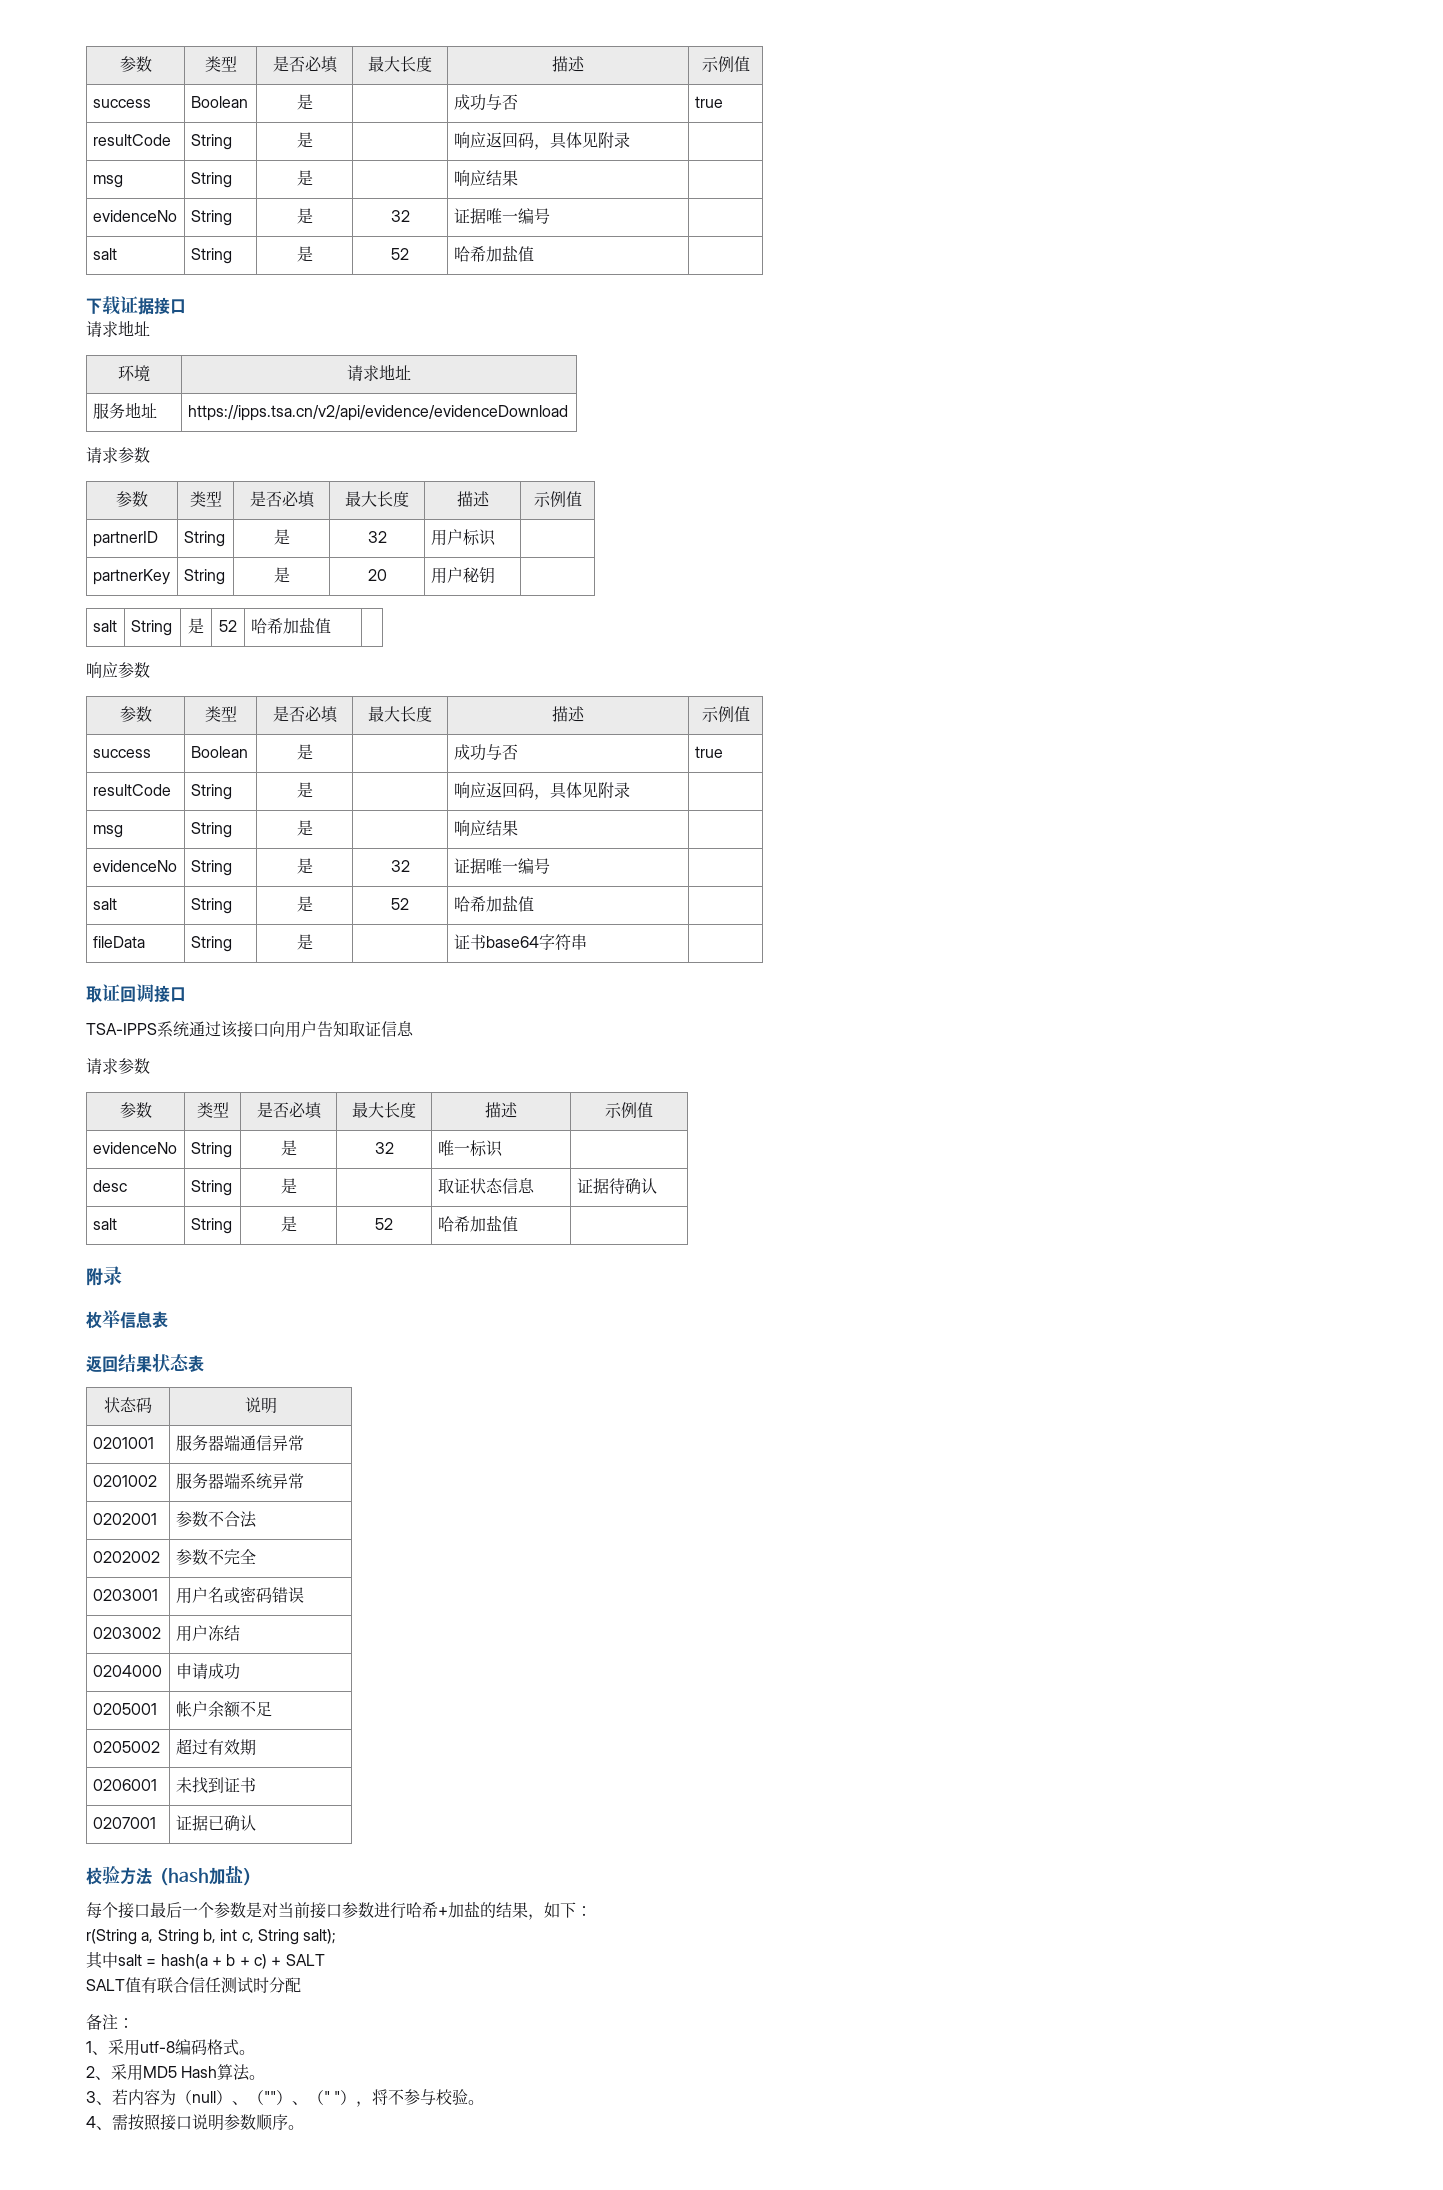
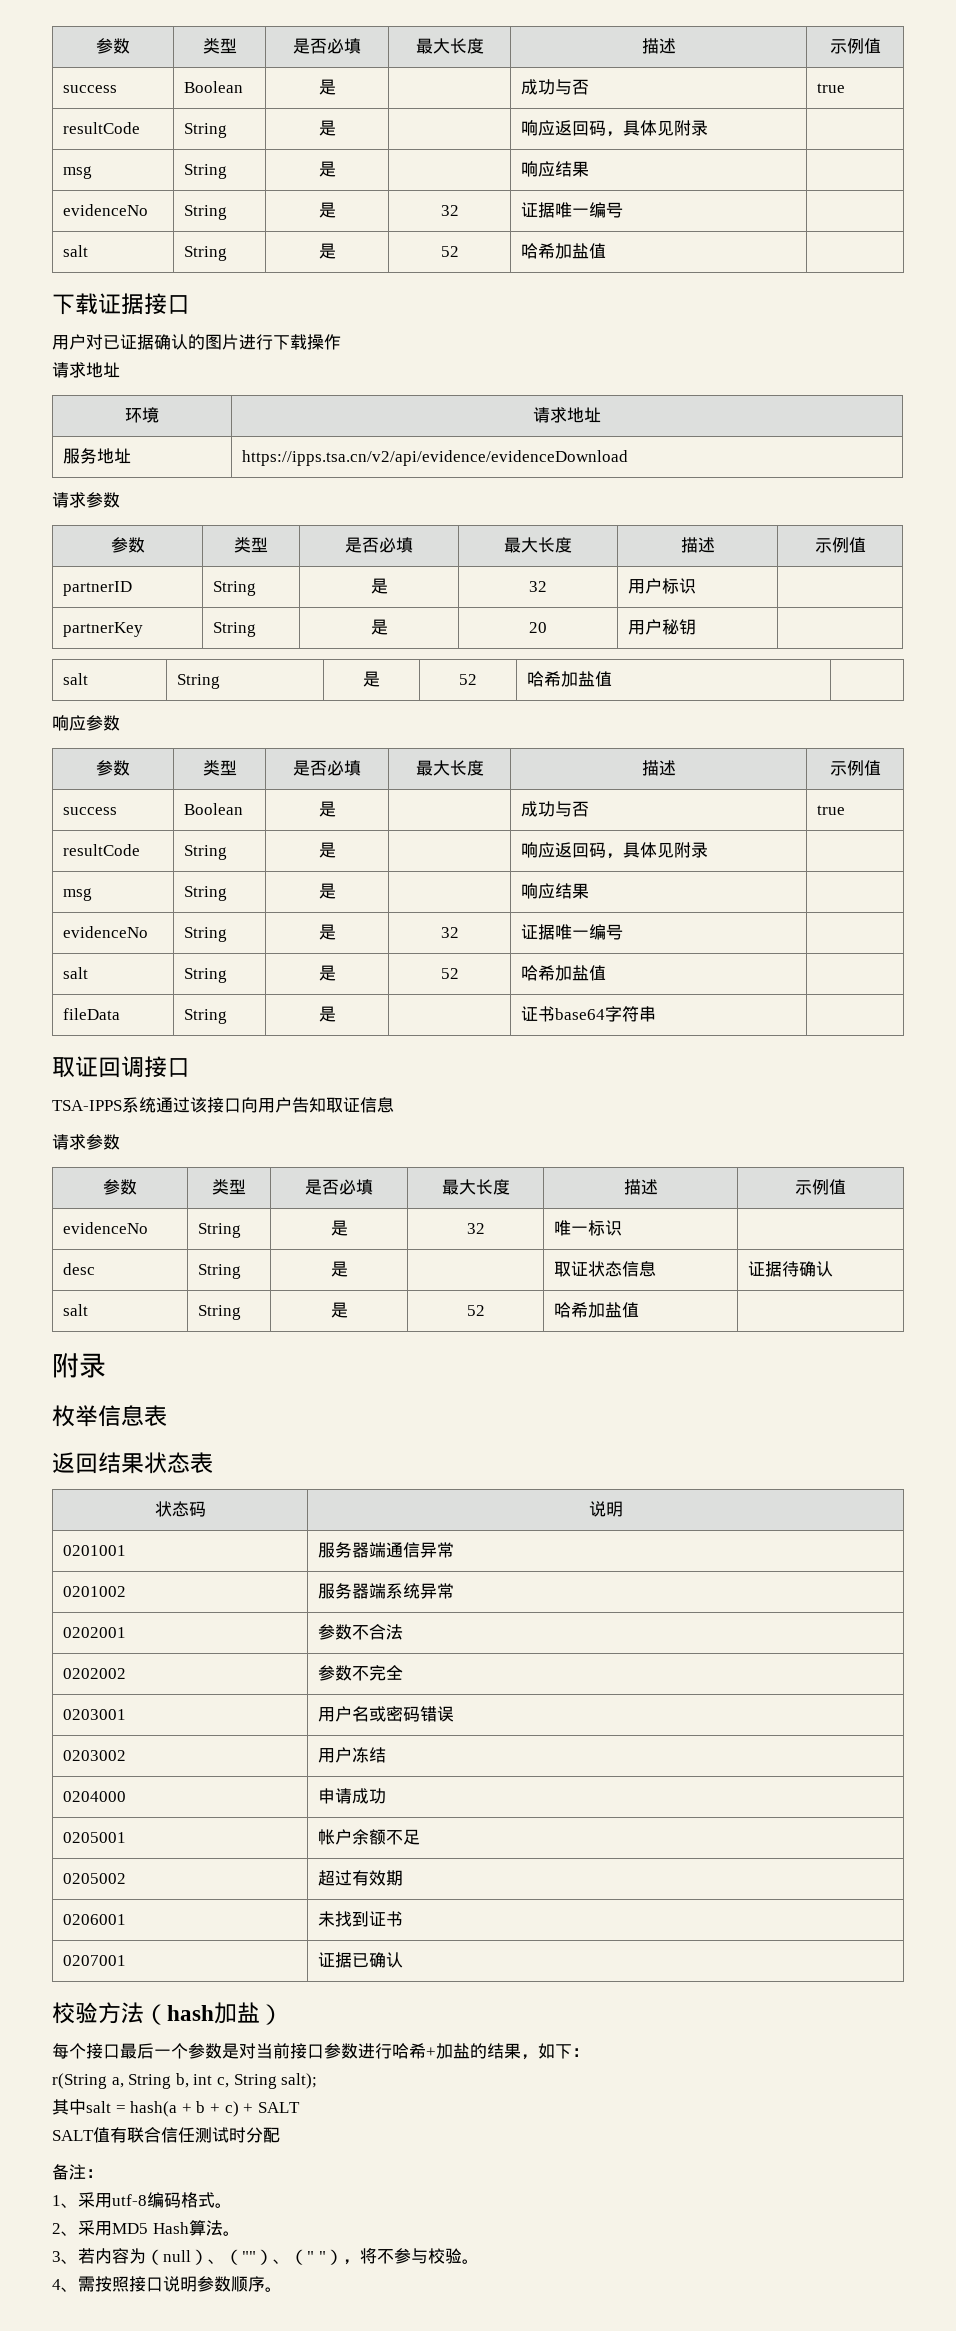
(186, 306) none -> [52,334,341,350] // 用户对已证据确认的图片进行下载操作

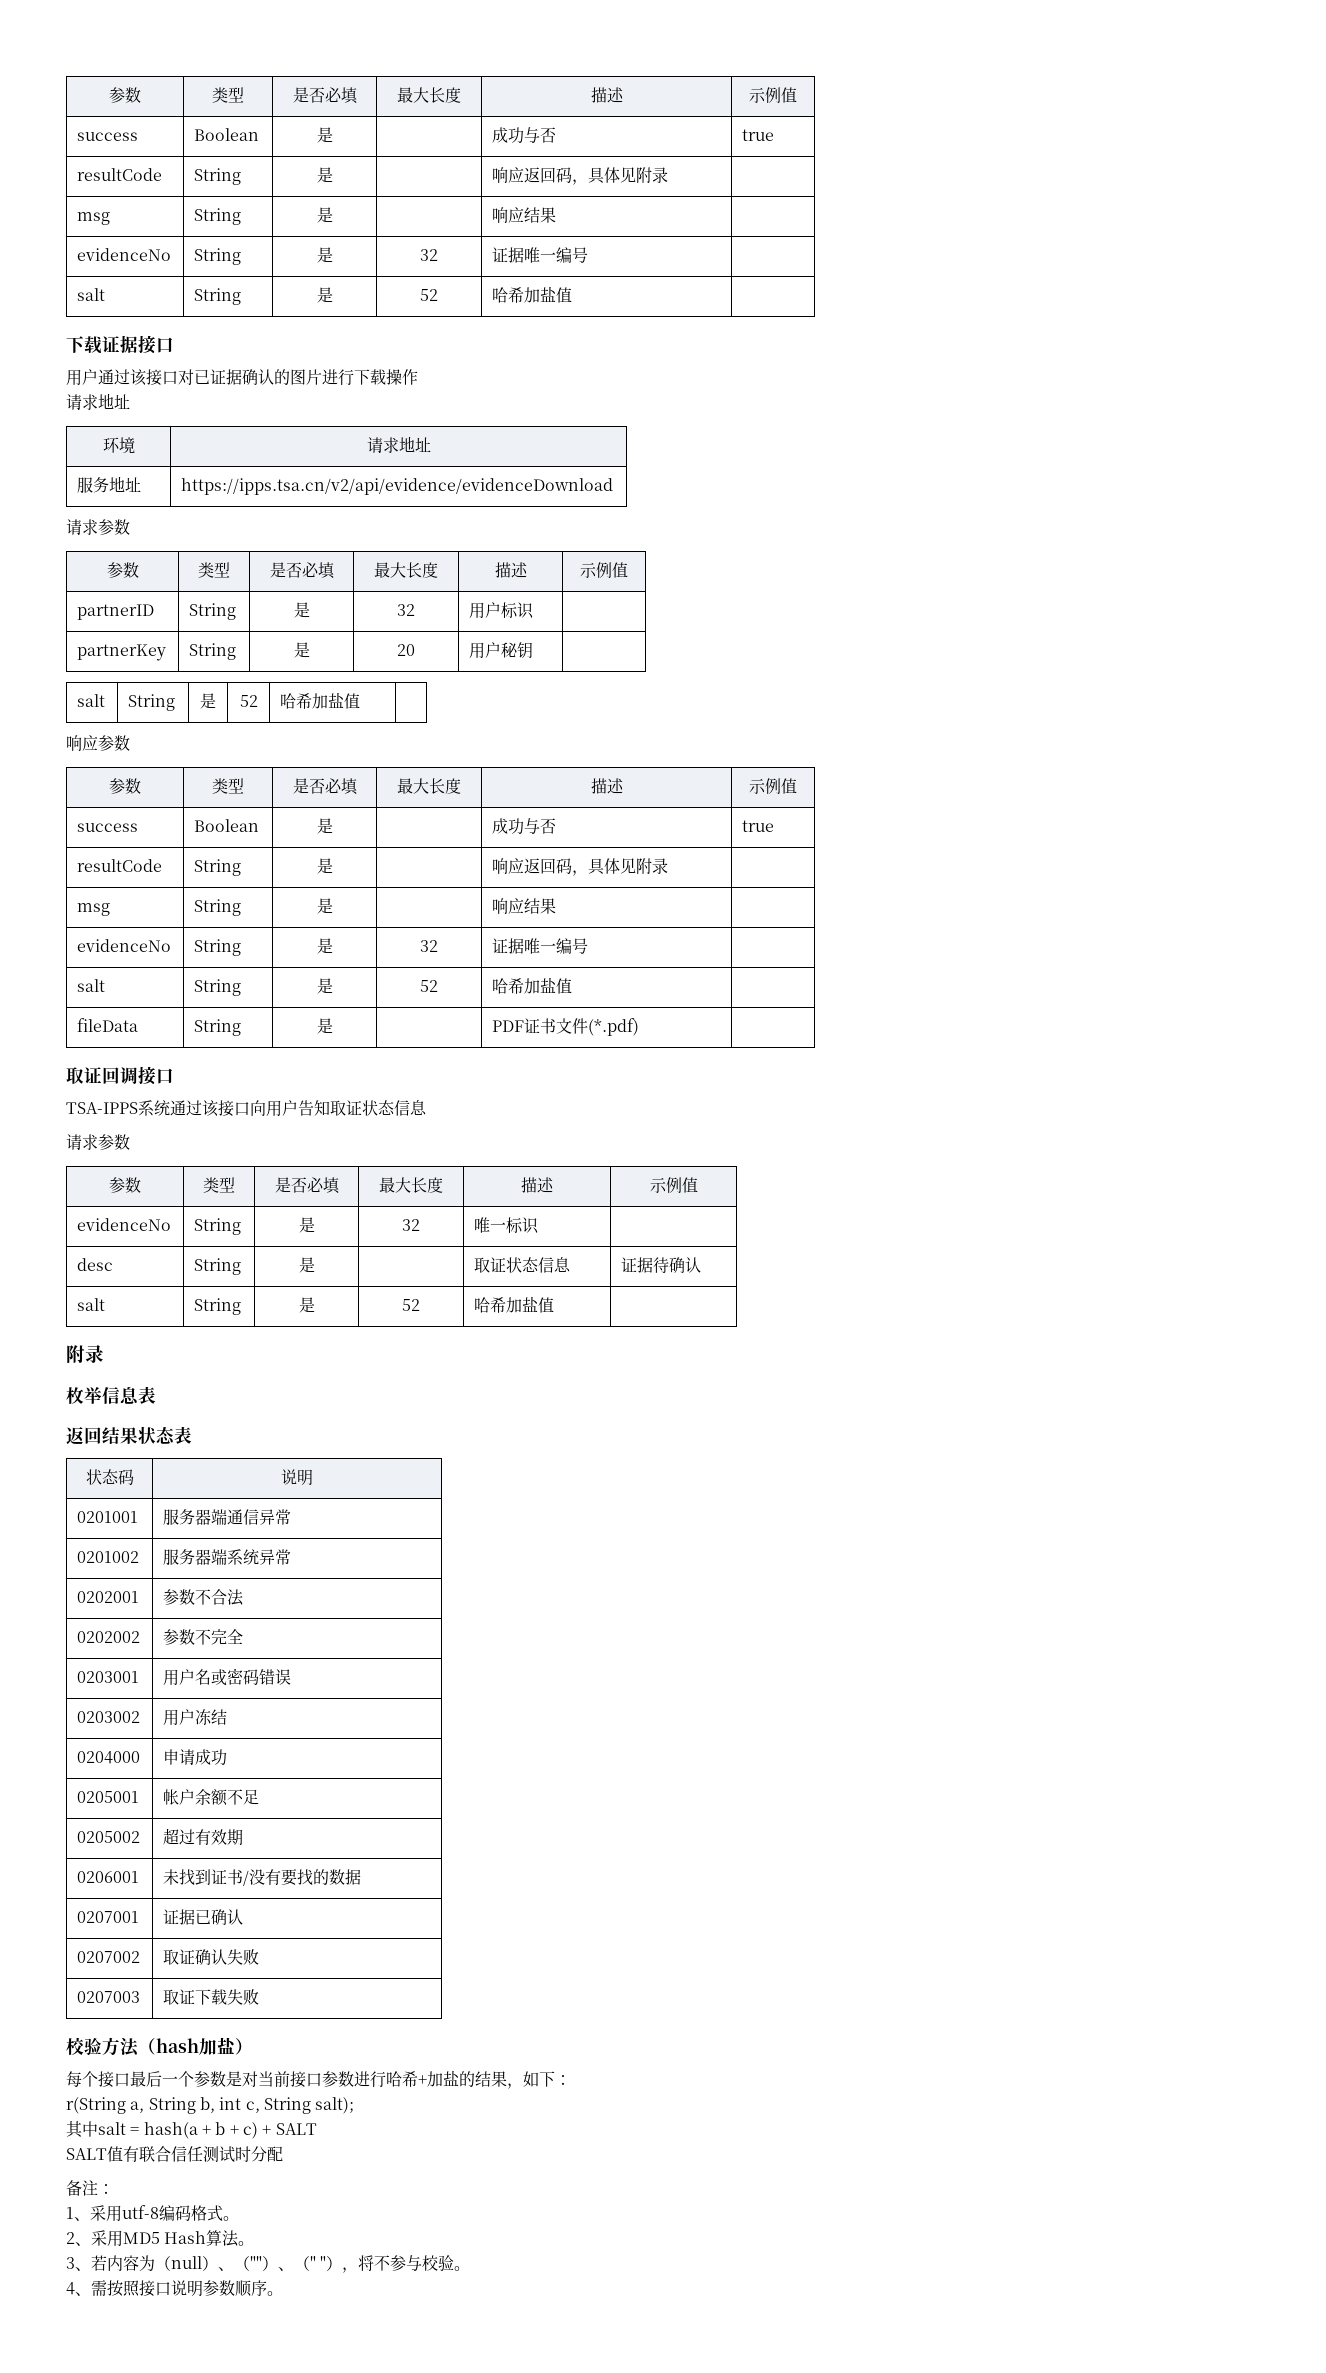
(86, 342) none -> [98,369,178,386] 通过该接口
[521,1006,657,1022] 证书base64字符串 -> [492,1018,640,1036] PDF证书文件(*.pdf)
(360, 1104) none -> [362,1100,395,1116] 状态
(404, 1919) none -> [243,1869,362,1886] /没有要找的数据
(404, 1960) none -> [77,1951,141,1963] [163,1949,260,1965] [77,1991,141,2003] [163,1989,260,2005] // 0207002 | 取证确认失败 // 0207003 | 取证下载失败

